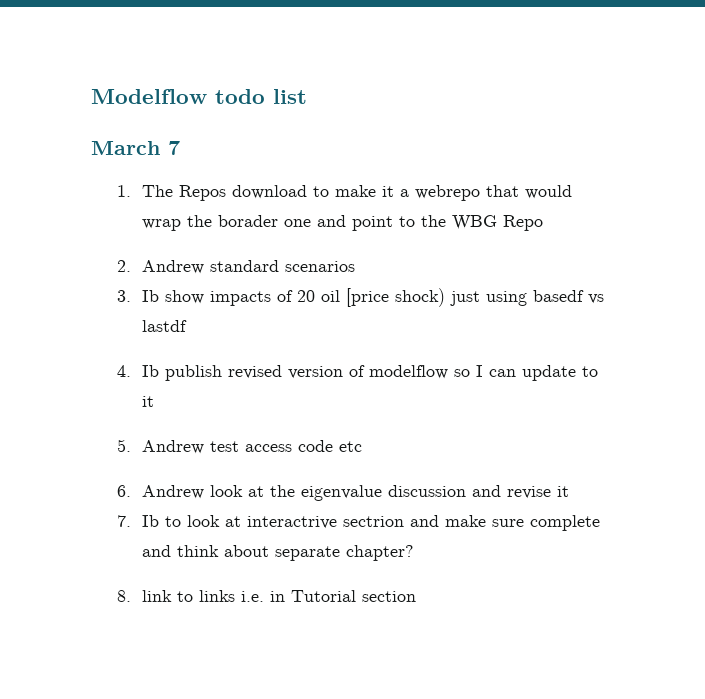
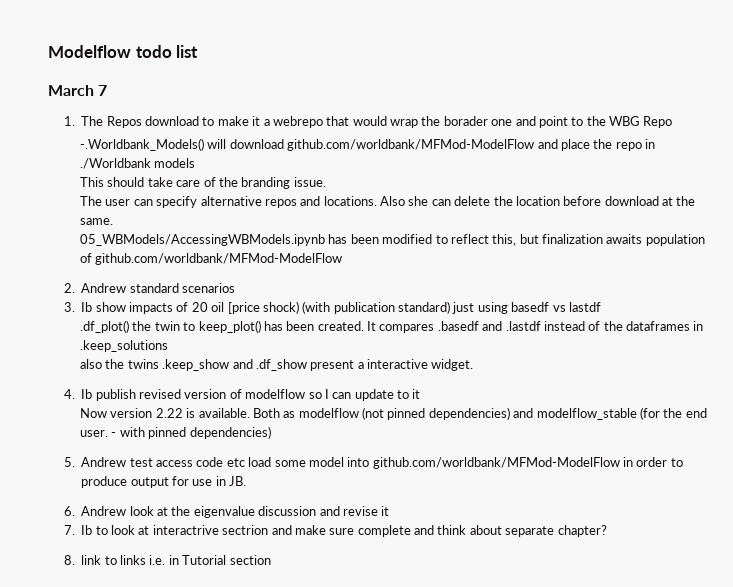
(544, 223) none -> [80,138,656,151] [80,158,196,169] [80,177,326,189] [80,196,696,208] [80,218,114,225] [80,234,705,246] [80,253,343,265] // -.Worldbank_Models() will download github.com/worldbank/MFMod-ModelFlow and place the repo in ./Worldbank models // This should take care of the branding issue. // The user can specify alternative repos and locations. Also she can delete the location before download at the same. // 05_WBModels/AccessingWBModels.ipynb has been modified to reflect this, but finalization awaits population of github.com/worldbank/MFMod-ModelFlow
(446, 297) none -> [302,301,451,314] (with publication standard)
(188, 326) none -> [80,320,704,333] [80,340,169,352] [80,359,474,371] // .df_plot() the twin to keep_plot() has been created. It compares .basedf and .lastdf instead of the dataframes in .keep_solutions // also the twins .keep_show and .df_show present a interactive widget.
(155, 401) none -> [80,407,707,420] [80,426,271,439] // Now version 2.22 is available. Both as modelflow (not pinned dependencies) and modelflow_stable (for the end user. - with pinned dependencies)
(363, 446) none -> [248,457,683,469] [81,476,247,488] load some model into github.com/worldbank/MFMod-ModelFlow in order to produce output for use in JB.

